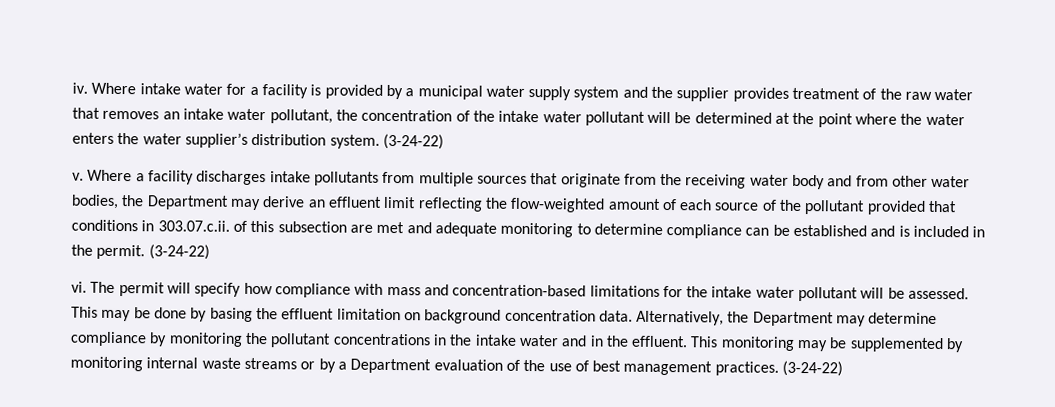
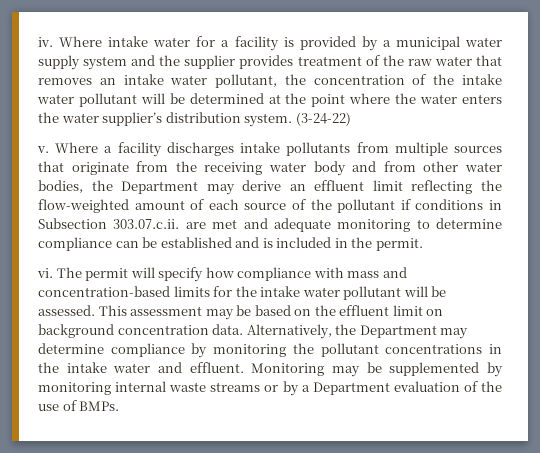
[866,200,958,215] [71,219,347,233] provided that conditions in 303.07.c.ii. of this subsection -> [400,199,503,210] [38,218,180,229] if conditions in Subsection 303.07.c.ii.
[148,244,210,260] (3-24-22) -> (423, 244) none
[589,285,660,297] limitations -> [173,286,210,297] limits
[101,307,253,322] may be done by basing -> [130,305,312,320] assessment may be based on
[336,308,401,321] limitation -> [392,305,423,316] limit
[589,335,795,351] in the effluent. This monitoring -> [189,362,325,376] effluent. Monitoring
[592,360,844,377] best management practices. (3-24-22) -> [79,401,120,411] BMPs.

